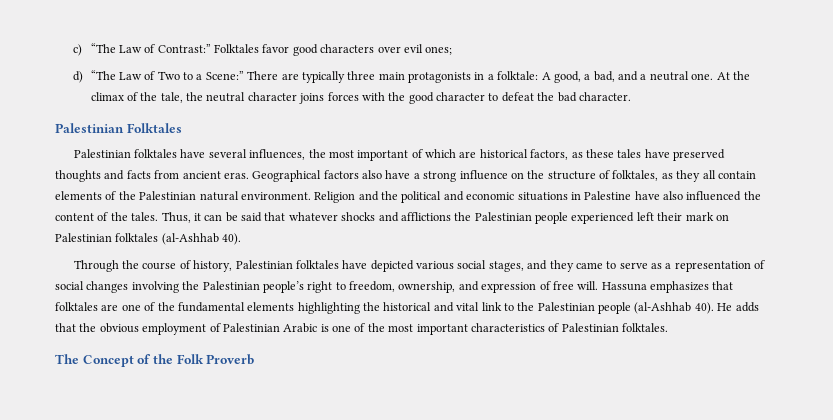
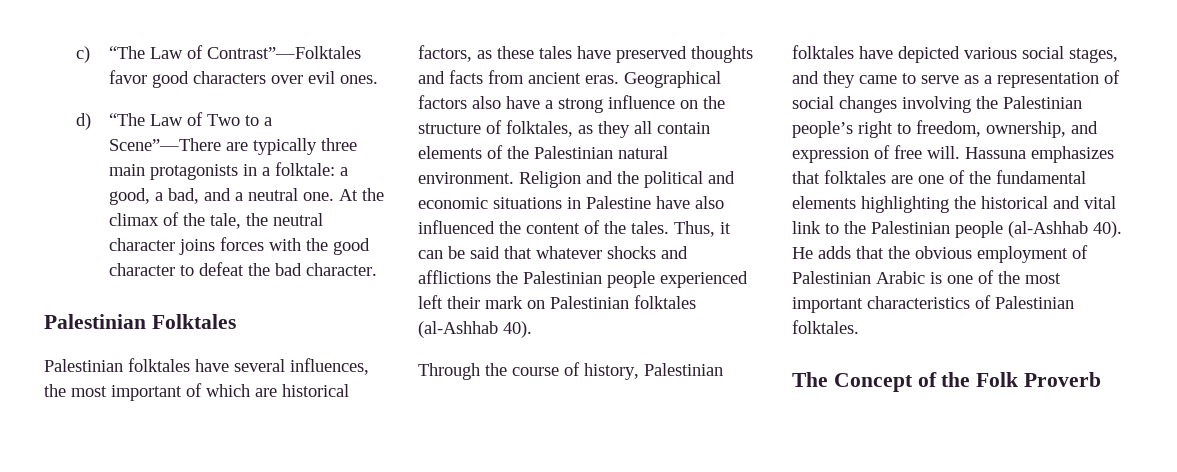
[157,44,259,53] Contrast:” Folktales -> [206,46,361,59] Contrast”—Folktales
[425,46,453,55] ones; -> [339,75,378,84] ones.
[205,71,279,80] Scene:” There -> [108,138,221,151] Scene”—There
[541,72,551,80] A -> [339,167,348,176] a

